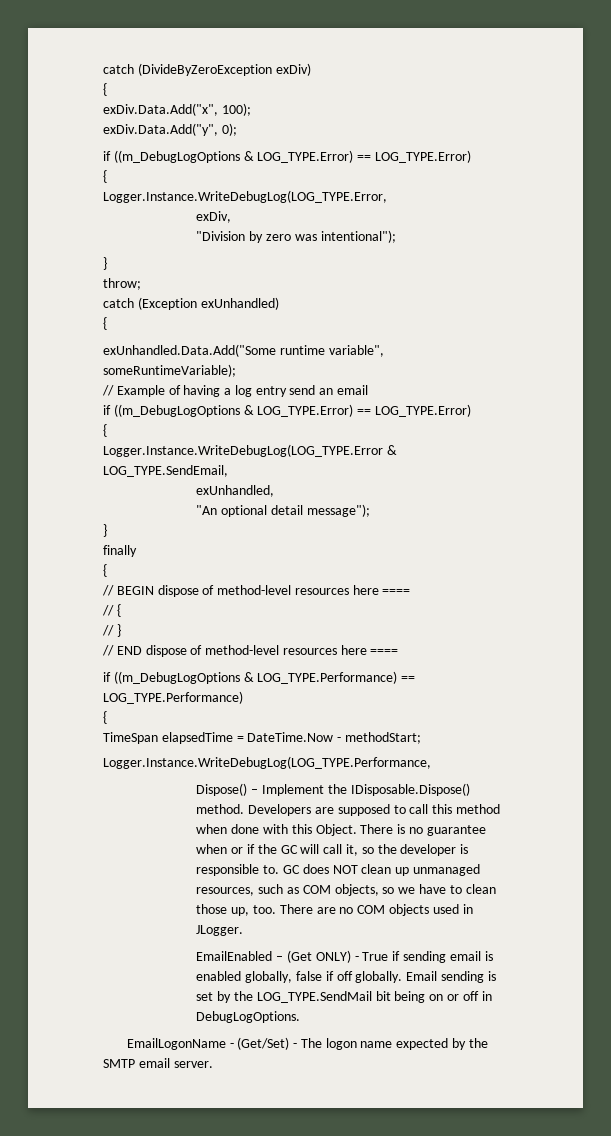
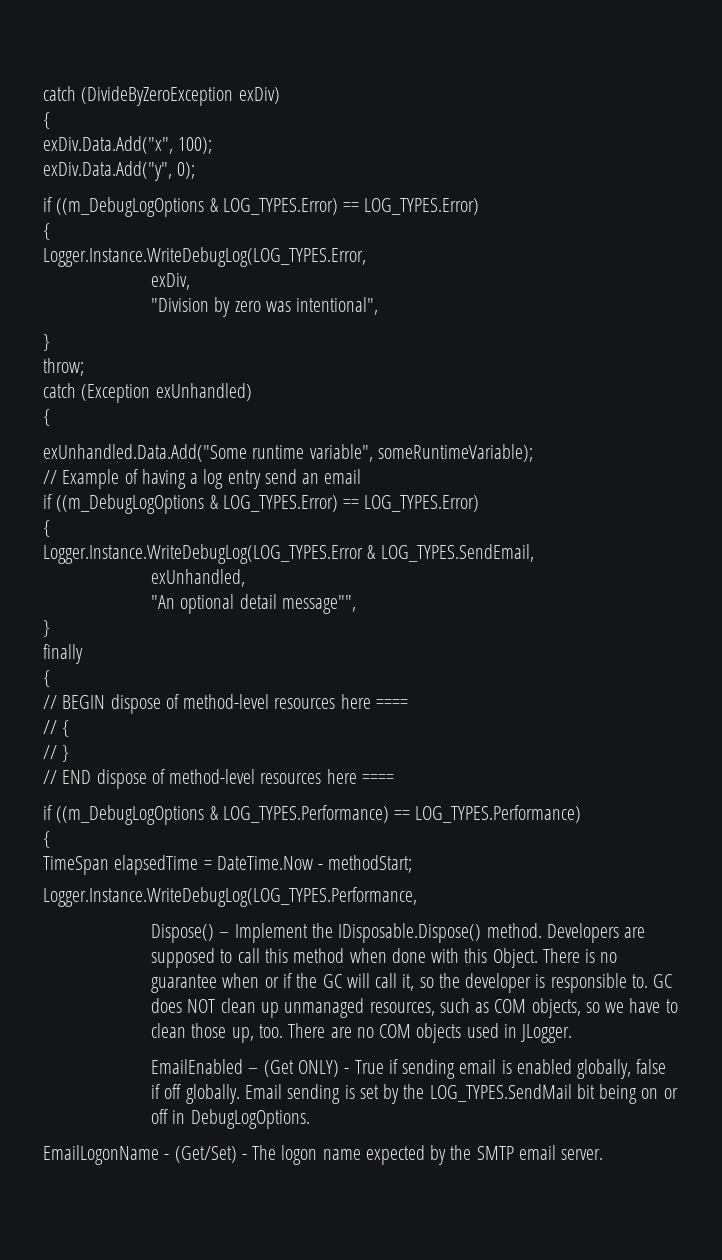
[257,150,471,163] [103,170,107,183] [103,190,387,203] LOG_TYPE.Error) == LOG_TYPE.Error) // { // Logger.Instance.WriteDebugLog(LOG_TYPE.Error, -> [222,198,480,215] [43,223,50,240] [43,247,366,267] LOG_TYPES.Error) == LOG_TYPES.Error) // { // Logger.Instance.WriteDebugLog(LOG_TYPES.Error,
[320,230,396,243] intentional"); -> [296,297,379,315] intentional",
[257,404,471,417] [103,424,107,437] [103,444,397,457] [103,465,228,477] LOG_TYPE.Error) == LOG_TYPE.Error) // { // Logger.Instance.WriteDebugLog(LOG_TYPE.Error & LOG_TYPE.SendEmail, -> [222,495,480,512] [43,520,50,537] [43,544,534,564] LOG_TYPES.Error) == LOG_TYPES.Error) // { // Logger.Instance.WriteDebugLog(LOG_TYPES.Error & LOG_TYPES.SendEmail,
[306,504,370,517] message"); -> [281,595,356,614] message"",
[257,671,416,684] [103,691,243,704] LOG_TYPE.Performance) == LOG_TYPE.Performance) -> [222,805,582,823] LOG_TYPES.Performance) == LOG_TYPES.Performance)
[103,756,431,769] Logger.Instance.WriteDebugLog(LOG_TYPE.Performance, -> [43,887,417,907] Logger.Instance.WriteDebugLog(LOG_TYPES.Performance,
[256,991,372,1003] LOG_TYPE.SendMail -> [429,1084,572,1102] LOG_TYPES.SendMail

